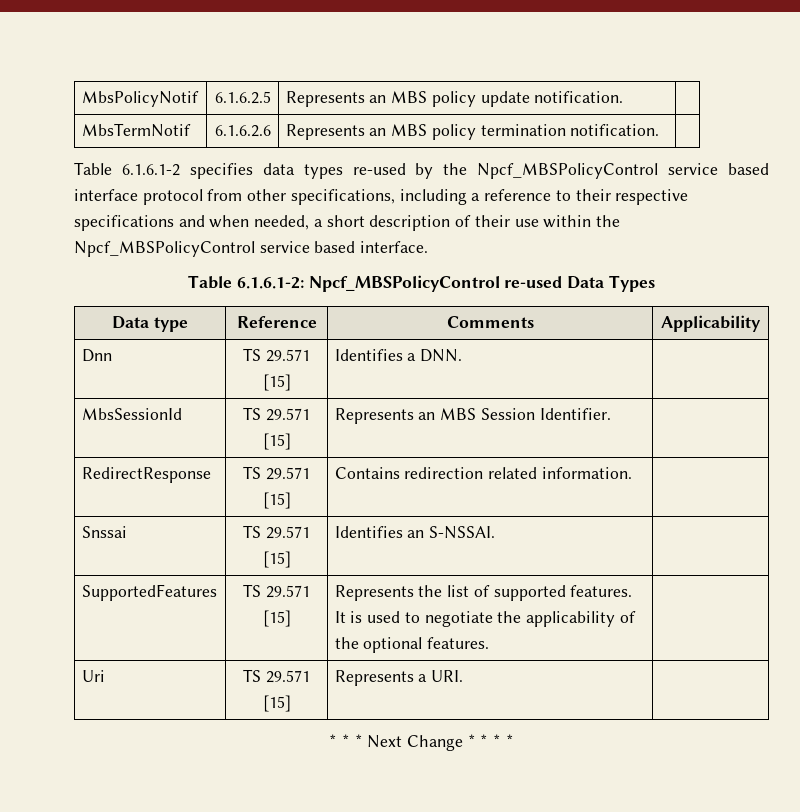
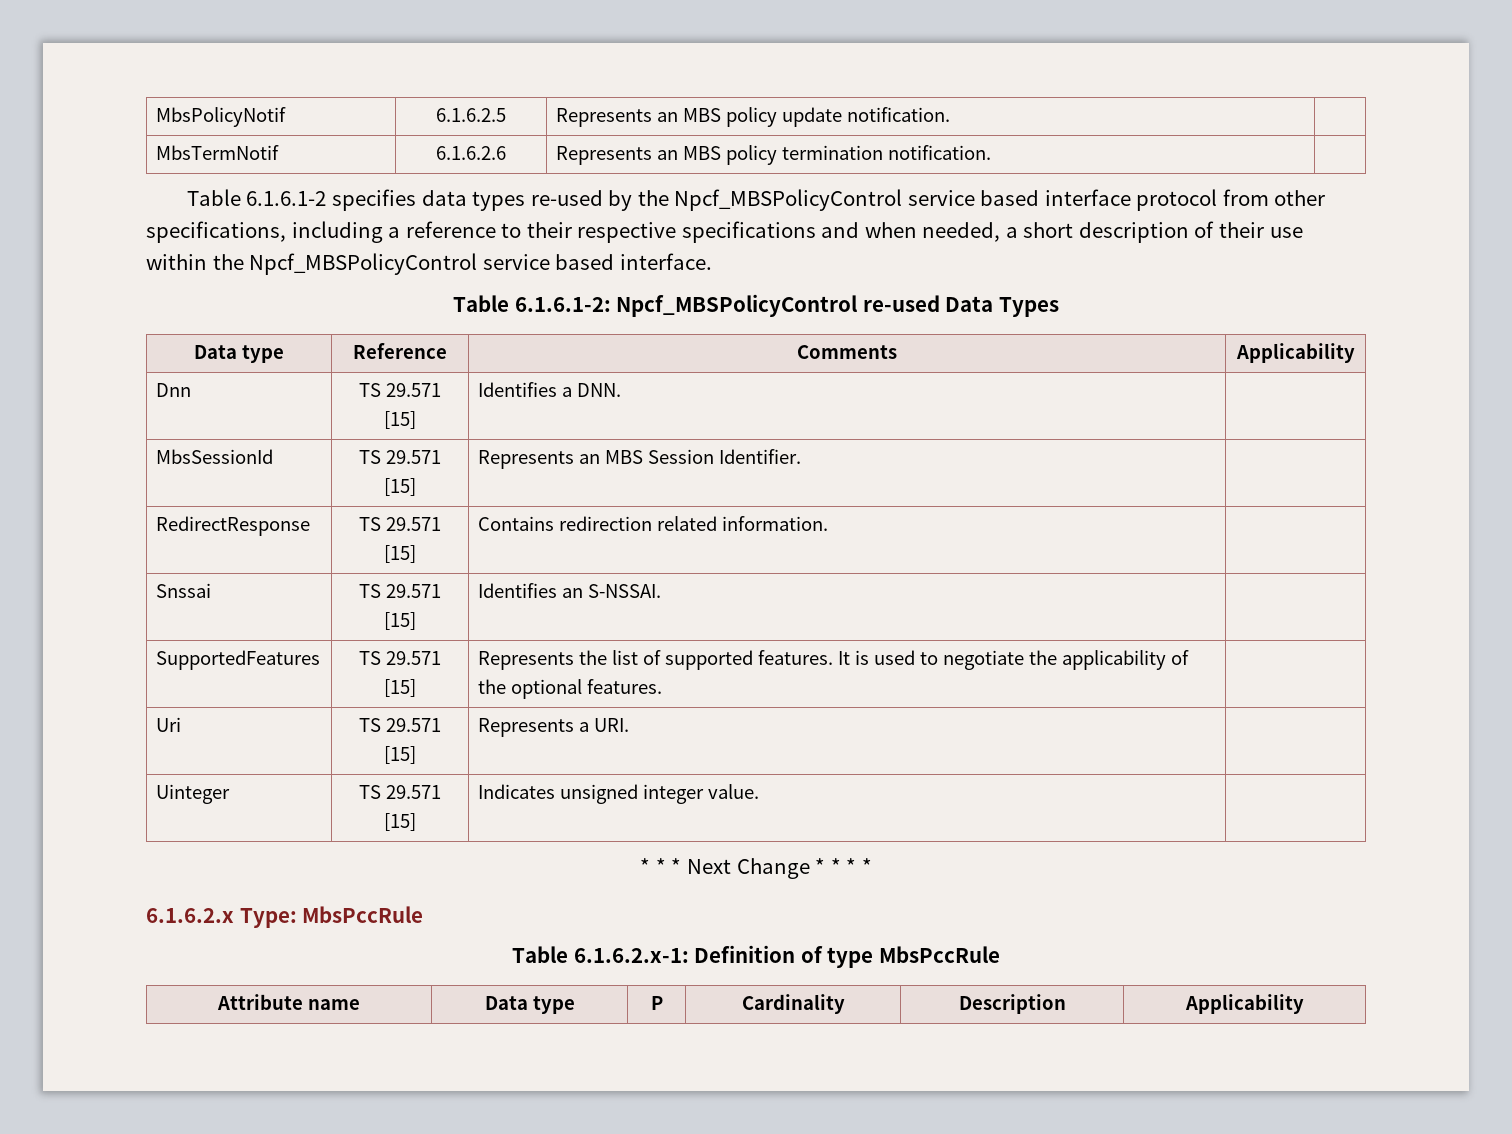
(464, 676) none -> [156,784,231,804] [359,785,441,799] [384,813,416,831] [478,784,760,804] // Uinteger | TS 29.571 [15] | Indicates unsigned integer value. |
(514, 740) none -> [146,906,424,928] [512,945,1000,968] [217,994,360,1010] [484,996,575,1014] [650,996,663,1010] [741,994,845,1014] [958,994,1066,1014] [1184,994,1304,1014] // 6.1.6.2.x Type: MbsPccRule // Table 6.1.6.2.x-1: Definition of type MbsPccRule // Attribute name | Data type | P | Cardinality | Description | Applicability

